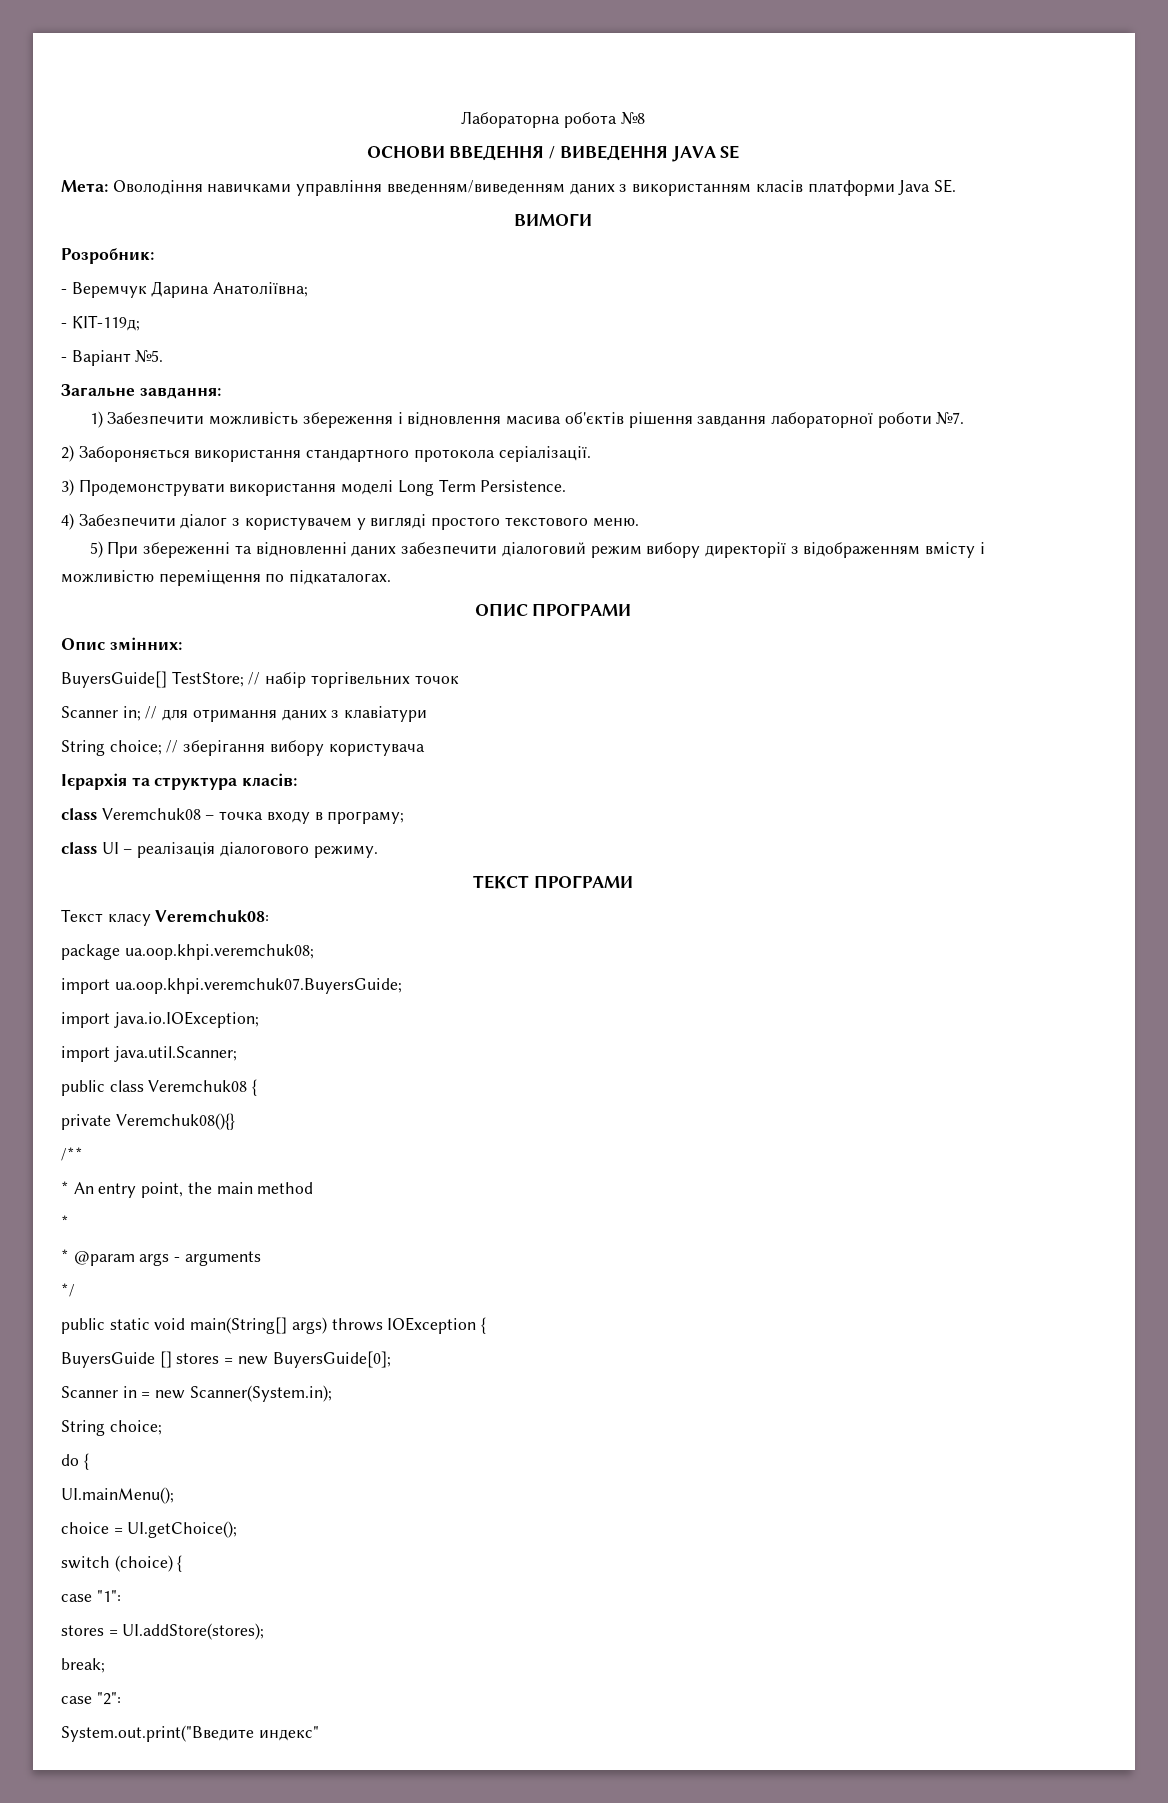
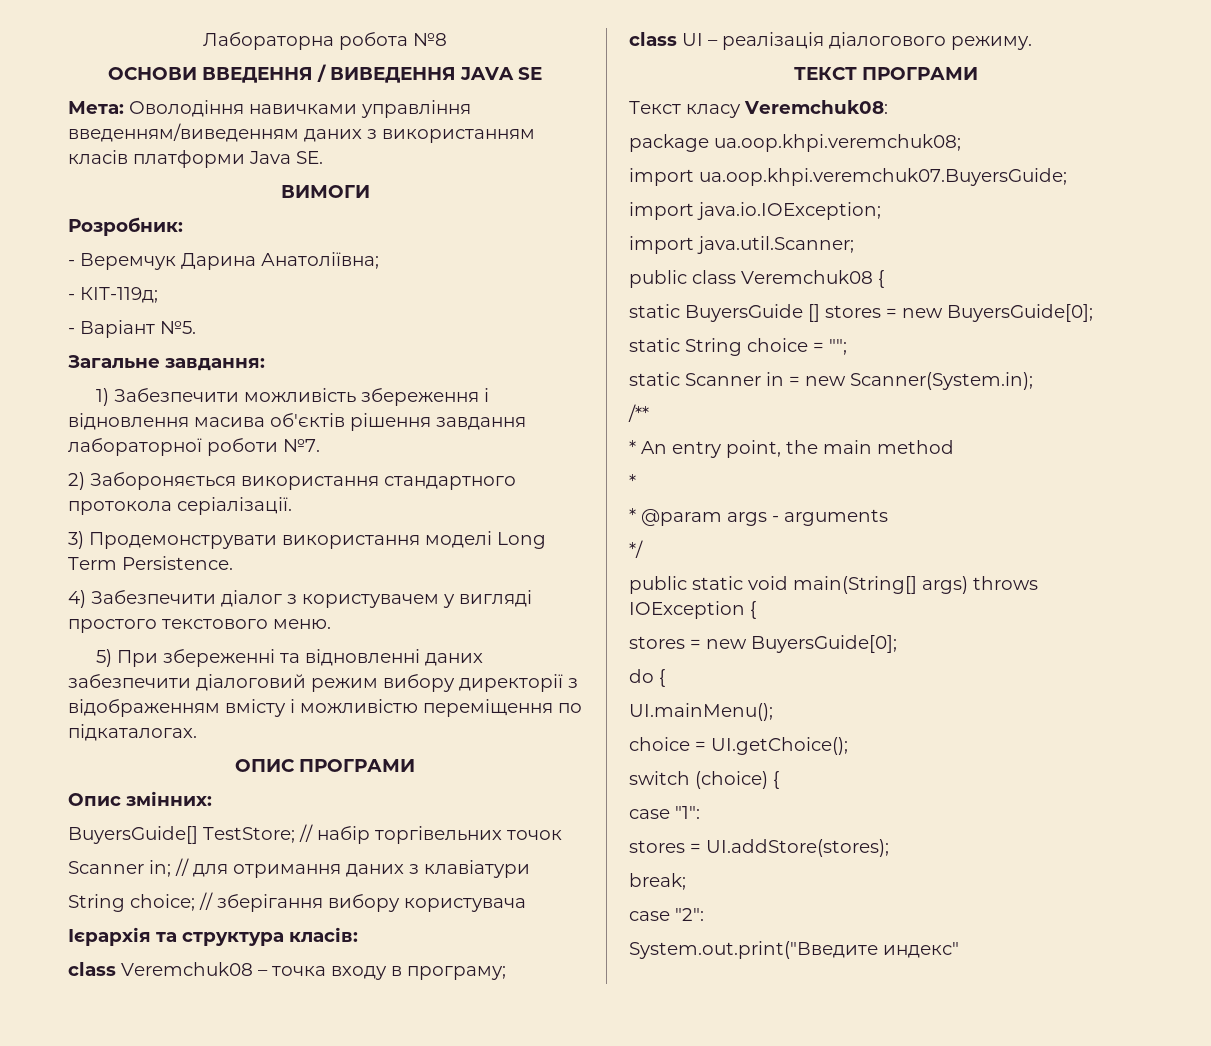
[61,1113,235,1130] private Veremchuk08(){} -> [629,304,1093,322] [629,338,847,356] [629,372,1033,390] static BuyersGuide [] stores = new BuyersGuide[0]; // static String choice = ""; // static Scanner in = new Scanner(System.in);
[61,1351,391,1368] [61,1385,332,1402] [61,1420,162,1436] BuyersGuide [] stores = new BuyersGuide[0]; // Scanner in = new Scanner(System.in); // String choice; -> [629,635,897,653] stores = new BuyersGuide[0];

